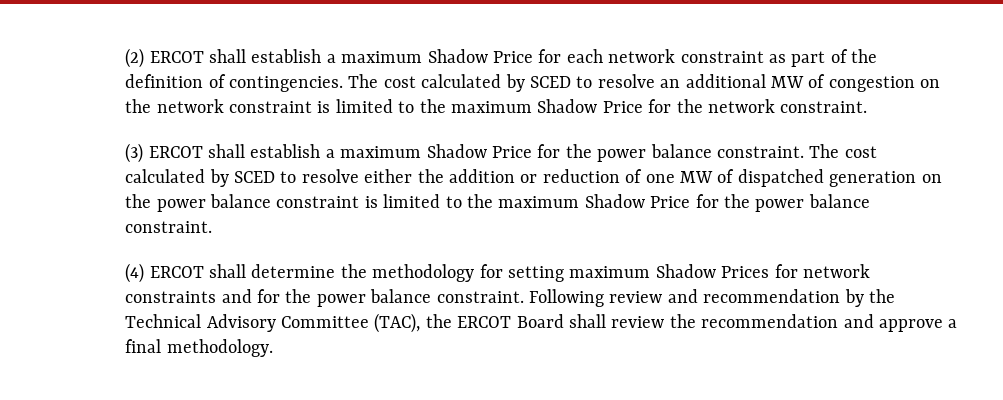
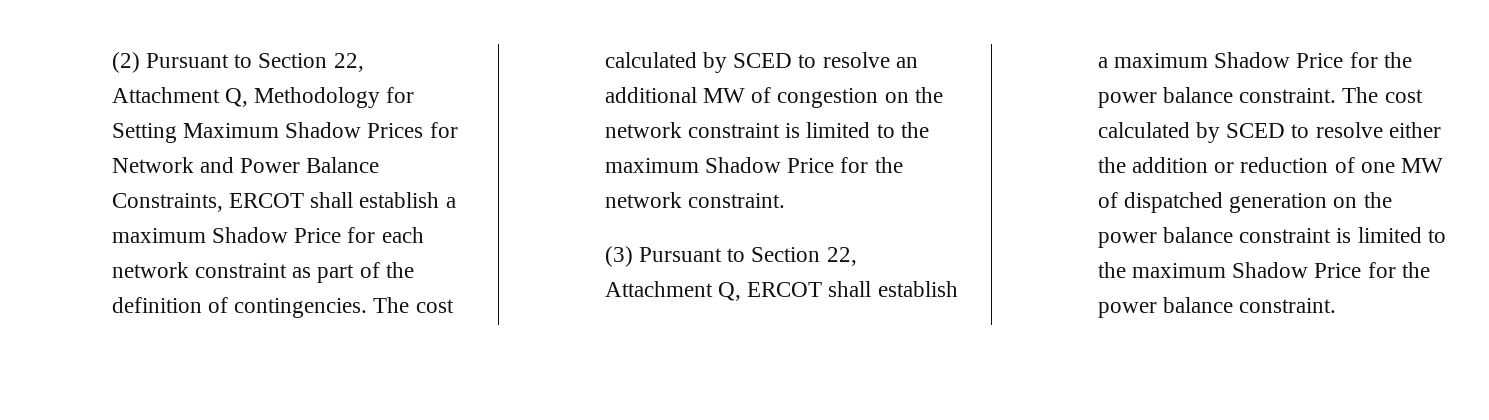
(145, 58) none -> [146,53,364,72] [111,87,415,108] [111,122,458,143] [111,157,380,173] [111,193,223,212] Pursuant to Section 22, Attachment Q, Methodology for Setting Maximum Shadow Prices for Network and Power Balance Constraints,
(144, 153) none -> [639,247,857,266] [604,281,742,301] Pursuant to Section 22, Attachment Q,
[125,263,871,283] [125,289,896,307] [125,313,958,333] [125,339,273,357] // (4) ERCOT shall determine the methodology for setting maximum Shadow Prices for network constraints and for the power balance constraint. Following review and recommendation by the Technical Advisory Committee (TAC), the ERCOT Board shall review the recommendation and approve a final methodology. -> (1337, 305) none

